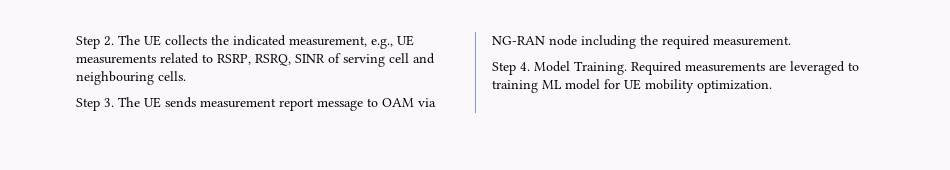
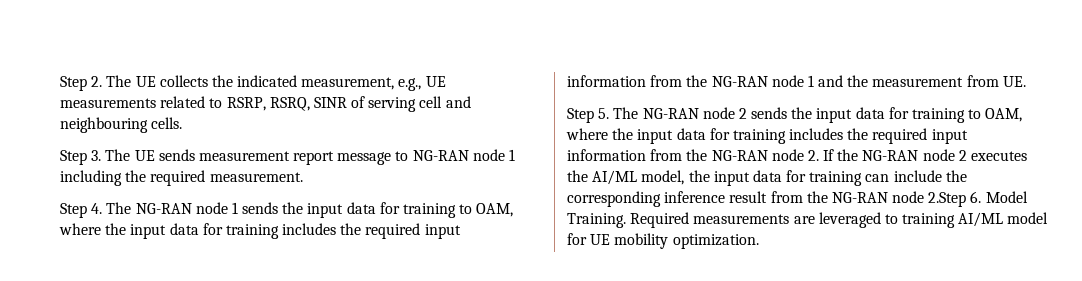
[382,98,436,107] [492,35,577,46] OAM via NG-RAN node -> [412,149,516,161] NG-RAN node 1
(530, 66) none -> [106,202,514,218] [59,223,461,239] [567,75,1026,87] [567,107,1023,123] [566,128,968,144] [567,149,1028,161] [567,170,967,186] [567,191,982,207] The NG-RAN node 1 sends the input data for training to OAM, where the input data for training includes the required input information from the NG-RAN node 1 and the measurement from UE. // Step 5. The NG-RAN node 2 sends the input data for training to OAM, where the input data for training includes the required input information from the NG-RAN node 2. If the NG-RAN node 2 executes the AI/ML model, the input data for training can include the corresponding inference result from the NG-RAN node 2.Step 6.
[542,80,562,89] ML -> [958,212,1004,227] AI/ML

